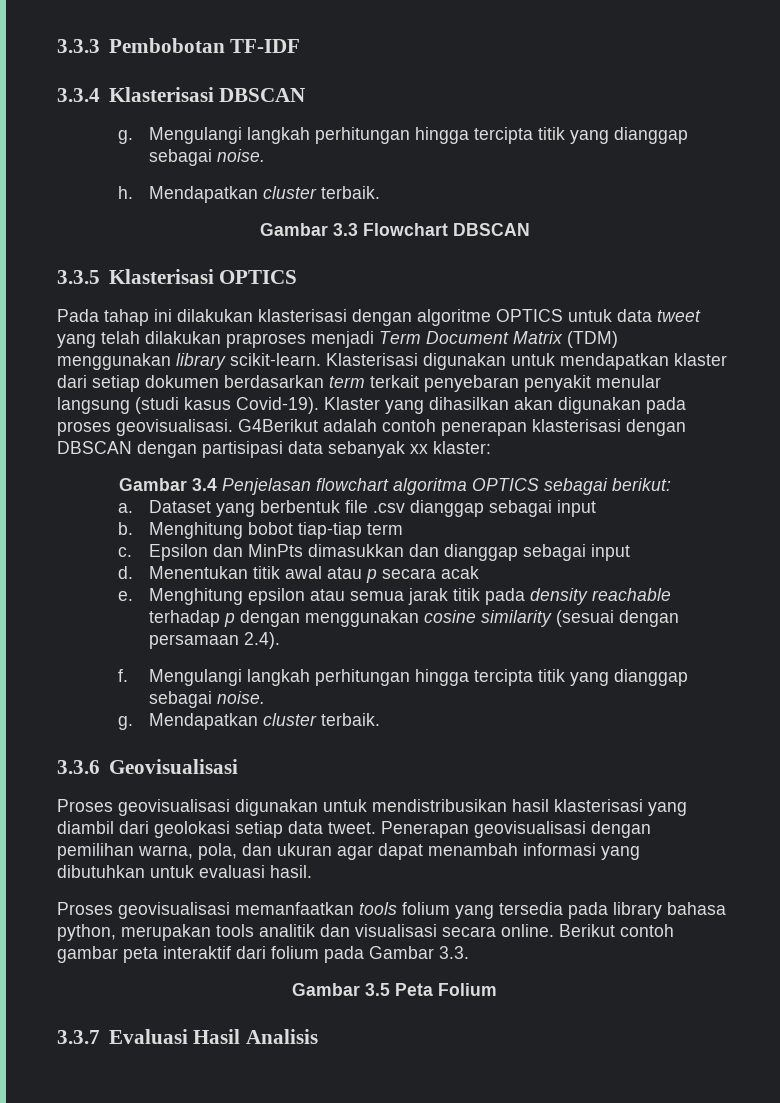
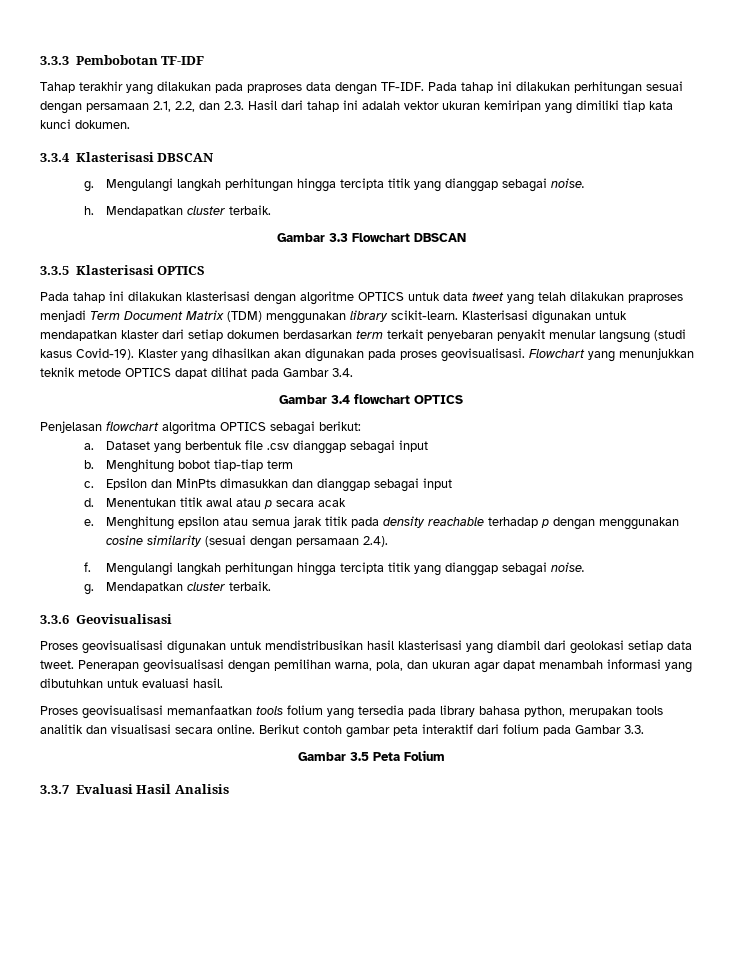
(301, 46) none -> [40,81,683,95] [40,100,673,114] [40,119,130,129] // Tahap terakhir yang dilakukan pada praproses data dengan TF-IDF. Pada tahap ini dilakukan perhitungan sesuai dengan persamaan 2.1, 2.2, dan 2.3. Hasil dari tahap ini adalah vektor ukuran kemiripan yang dimiliki tiap kata kunci dokumen.
[238,419,686,436] [57,441,491,458] G4Berikut adalah contoh penerapan klasterisasi dengan DBSCAN dengan partisipasi data sebanyak xx klaster: -> [529,348,694,362] [40,367,353,379] Flowchart yang menunjukkan teknik metode OPTICS dapat dilihat pada Gambar 3.4.
(217, 484) none -> [354,394,463,404] flowchart OPTICS //

